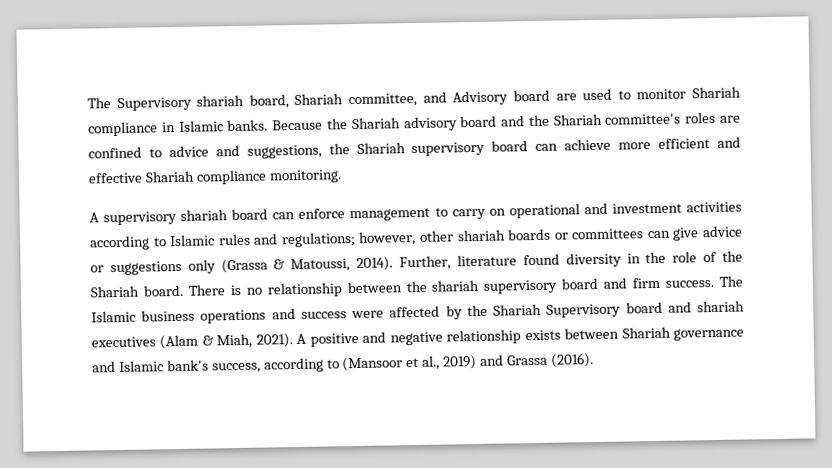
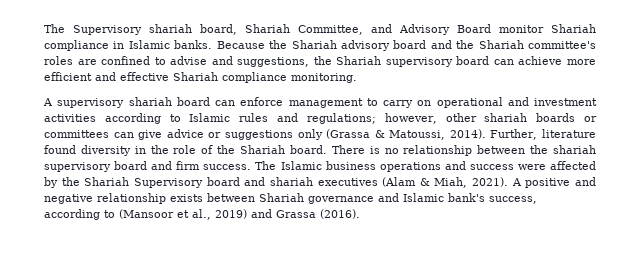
[348,92,418,108] committee, -> [298,25,363,35] Committee,
[512,88,631,102] board are used to -> [457,24,491,33] Board
[168,145,209,158] advice -> [170,56,208,65] advise

